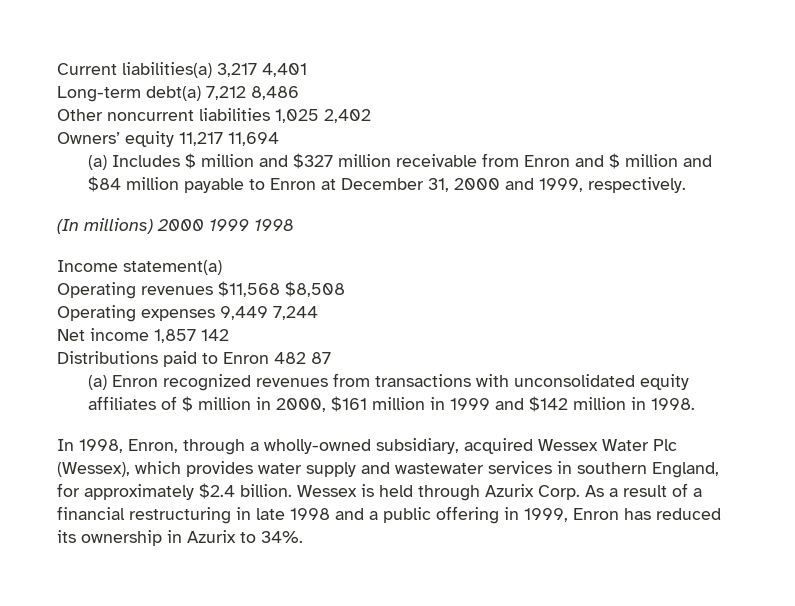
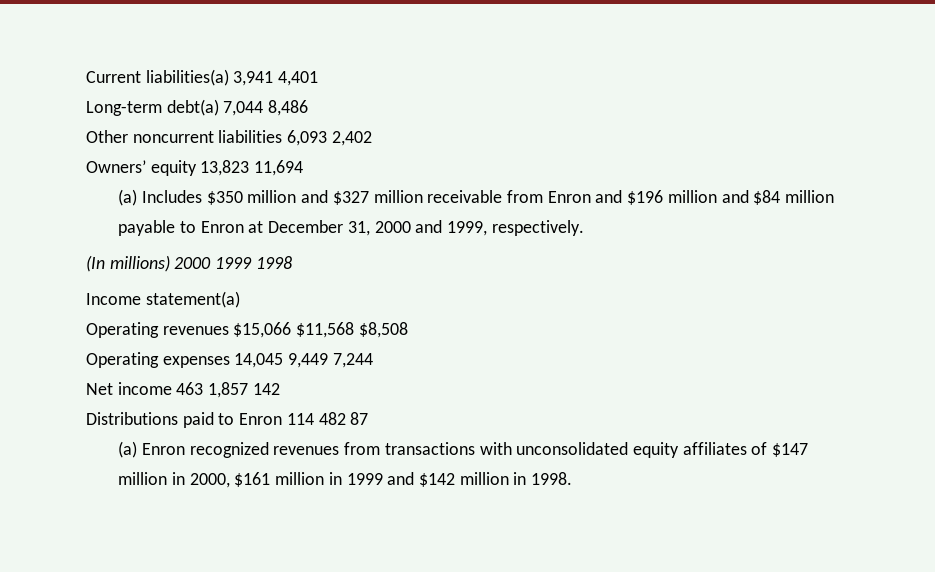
[217,63,257,77] 3,217 -> [233,71,274,86] 3,941
[206,86,246,100] 7,212 -> [223,101,264,116] 7,044
[275,109,319,123] 1,025 -> [287,130,328,146] 6,093
[179,132,223,146] 11,217 -> [200,160,250,176] 13,823
[184,153,196,169] $ -> [206,191,243,205] $350
[608,153,620,169] $ -> [627,190,664,205] $196
(213, 290) none -> [233,322,292,338] $15,066
(215, 315) none -> [234,353,284,368] 14,045
(149, 334) none -> [176,382,204,395] 463
(269, 358) none -> [286,413,314,425] 114
[181,396,193,412] $ -> [772,443,809,457] $147
[57,438,677,455] [57,461,719,478] [57,483,702,501] [57,506,721,524] [57,530,303,546] // In 1998, Enron, through a wholly-owned subsidiary, acquired Wessex Water Plc (Wessex), which provides water supply and wastewater services in southern England, for approximately $2.4 billion. Wessex is held through Azurix Corp. As a result of a financial restructuring in late 1998 and a public offering in 1999, Enron has reduced its ownership in Azurix to 34%. -> (573, 478) none

